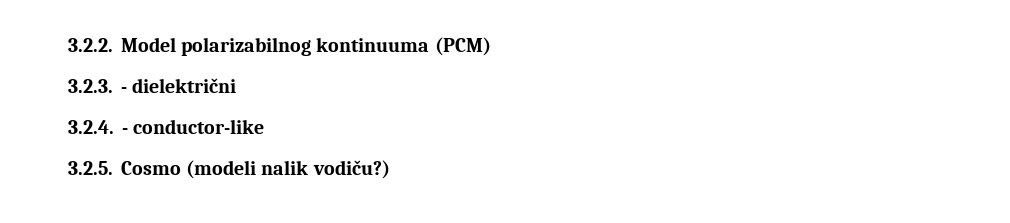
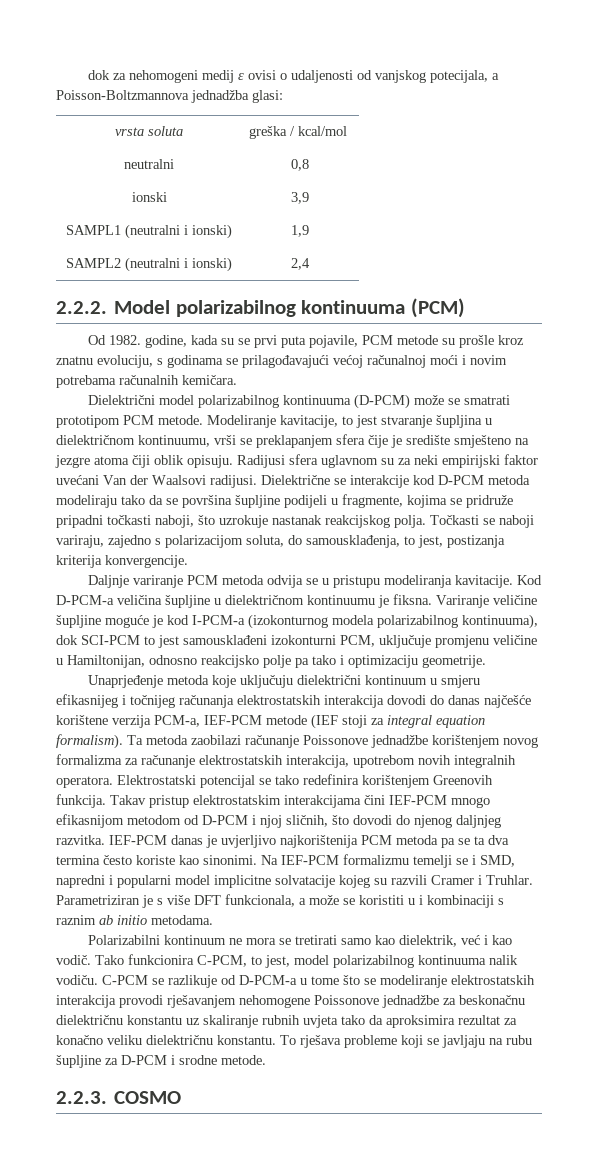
[68,37,491,56] [68,78,237,93] [68,119,265,134] [68,160,390,179] 3.2.2. Model polarizabilnog kontinuuma (PCM) // 3.2.3. - dielektrični // 3.2.4. - conductor-like // 3.2.5. Cosmo (modeli nalik vodiču?) -> [88,70,500,83] [56,90,283,103] [115,126,183,136] [248,126,347,139] [124,159,174,169] [291,159,309,171] [131,192,167,202] [291,192,309,204] [66,224,232,239] [291,225,309,237] [66,257,232,272] [291,258,310,270] [56,298,465,318] [88,335,525,348] [56,355,507,368] [56,375,237,388] [88,394,511,409] [56,415,492,428] [56,434,529,448] [55,454,538,468] [56,475,530,488] [56,494,513,508] [56,515,534,528] [56,535,505,548] [56,555,188,568] [88,575,543,588] [56,594,537,608] [56,614,538,629] [56,635,537,648] [56,655,486,668] [88,675,481,688] [56,694,531,708] [56,714,485,729] [56,734,538,749] [56,754,516,768] [56,774,493,788] [56,794,490,808] [56,814,501,828] [56,835,509,848] [56,854,515,868] [56,875,533,888] [56,894,504,908] [56,915,213,925] [88,935,513,947] [56,954,518,968] [56,975,535,988] [56,995,525,1008] [56,1015,517,1028] [56,1035,532,1048] [56,1055,266,1068] [56,1091,182,1104] dok za nehomogeni medij ε ovisi o udaljenosti od vanjskog potecijala, a Poisson-Boltzmannova jednadžba glasi: // vrsta soluta | greška / kcal/mol // neutralni | 0,8 // ionski | 3,9 // SAMPL1 (neutralni i ionski) | 1,9 // SAMPL2 (neutralni i ionski) | 2,4 // 2.2.2. Model polarizabilnog kontinuuma (PCM) // Od 1982. godine, kada su se prvi puta pojavile, PCM metode su prošle kroz znatnu evoluciju, s godinama se prilagođavajući većoj računalnoj moći i novim potrebama računalnih kemičara. // Dielektrični model polarizabilnog kontinuuma (D-PCM) može se smatrati prototipom PCM metode. Modeliranje kavitacije, to jest stvaranje šupljina u dielektričnom kontinuumu, vrši se preklapanjem sfera čije je središte smješteno na jezgre atoma čiji oblik opisuju. Radijusi sfera uglavnom su za neki empirijski faktor uvećani Van der Waalsovi radijusi. Dielektrične se interakcije kod D-PCM metoda modeliraju tako da se površina šupljine podijeli u fragmente, kojima se pridruže pripadni točkasti naboji, što uzrokuje nastanak reakcijskog polja. Točkasti se naboji variraju, zajedno s polarizacijom soluta, do samousklađenja, to jest, postizanja kriterija konvergencije. // Daljnje variranje PCM metoda odvija se u pristupu modeliranja kavitacije. Kod D-PCM-a veličina šupljine u dielektričnom kontinuumu je fiksna. Variranje veličine šupljine moguće je kod I-PCM-a (izokonturnog modela polarizabilnog kontinuuma), dok SCI-PCM to jest samousklađeni izokonturni PCM, uključuje promjenu veličine u Hamiltonijan, odnosno reakcijsko polje pa tako i optimizaciju geometrije. // Unaprjeđenje metoda koje uključuju dielektrični kontinuum u smjeru efikasnijeg i točnijeg računanja elektrostatskih interakcija dovodi do danas najčešće korištene verzija PCM-a, IEF-PCM metode (IEF stoji za integral equation formalism). Ta metoda zaobilazi računanje Poissonove jednadžbe korištenjem novog formalizma za računanje elektrostatskih interakcija, upotrebom novih integralnih operatora. Elektrostatski potencijal se tako redefinira korištenjem Greenovih funkcija. Takav pristup elektrostatskim interakcijama čini IEF-PCM mnogo efikasnijom metodom od D-PCM i njoj sličnih, što dovodi do njenog daljnjeg razvitka. IEF-PCM danas je uvjerljivo najkorištenija PCM metoda pa se ta dva termina često koriste kao sinonimi. Na IEF-PCM formalizmu temelji se i SMD, napredni i popularni model implicitne solvatacije kojeg su razvili Cramer i Truhlar. Parametriziran je s više DFT funkcionala, a može se koristiti u i kombinaciji s raznim ab initio metodama. // Polarizabilni kontinuum ne mora se tretirati samo kao dielektrik, već i kao vodič. Tako funkcionira C-PCM, to jest, model polarizabilnog kontinuuma nalik vodiču. C-PCM se razlikuje od D-PCM-a u tome što se modeliranje elektrostatskih interakcija provodi rješavanjem nehomogene Poissonove jednadžbe za beskonačnu dielektričnu konstantu uz skaliranje rubnih uvjeta tako da aproksimira rezultat za konačno veliku dielektričnu konstantu. To rješava probleme koji se javljaju na rubu šupljine za D-PCM i srodne metode. // 2.2.3. COSMO

